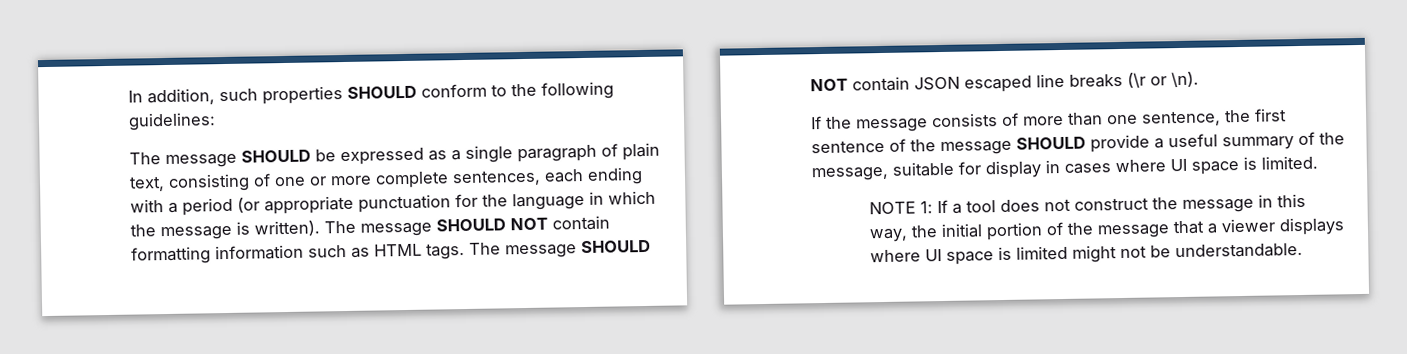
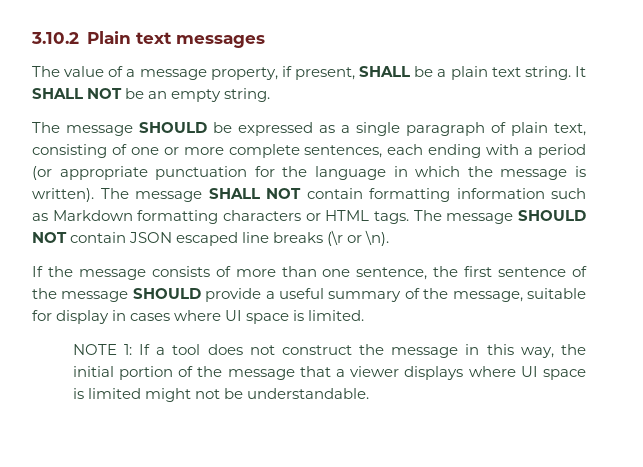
[128,81,614,106] [128,112,216,131] In addition, such properties SHOULD conform to the following guidelines: -> [31,31,265,48] [32,66,587,80] [32,88,271,102] 3.10.2 Plain text messages // The value of a message property, if present, SHALL be a plain text string. It SHALL NOT be an empty string.
[436,218,506,232] SHOULD -> [208,188,260,199] SHALL
(370, 252) none -> [52,210,321,224] Markdown formatting characters or

